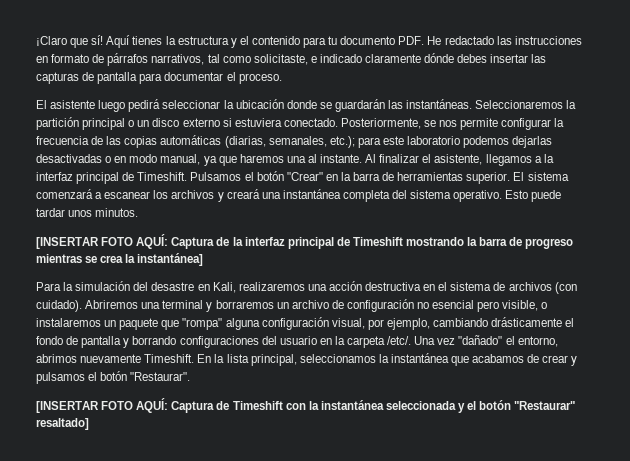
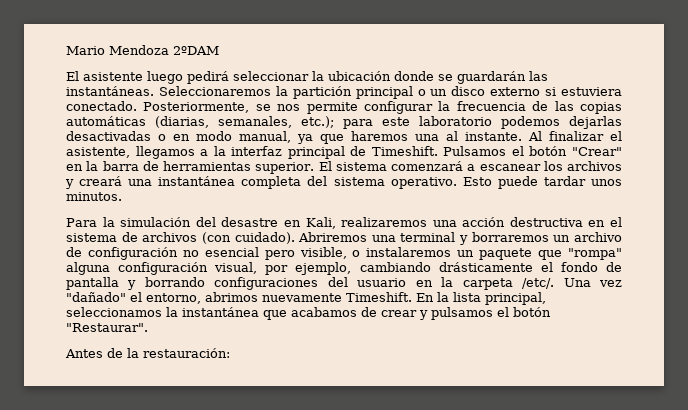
[36,35,582,48] [36,53,547,66] [36,72,282,84] ¡Claro que sí! Aquí tienes la estructura y el contenido para tu documento PDF. He redactado las instrucciones en formato de párrafos narrativos, tal como solicitaste, e indicado claramente dónde debes insertar las capturas de pantalla para documentar el proceso. -> [66,45,219,55] Mario Mendoza 2ºDAM
[36,234,574,249] [36,253,204,266] // [INSERTAR FOTO AQUÍ: Captura de la interfaz principal de Timeshift mostrando la barra de progreso mientras se crea la instantánea] -> (122, 196) none
[36,398,576,413] [36,418,89,430] [INSERTAR FOTO AQUÍ: Captura de Timeshift con la instantánea seleccionada y el botón "Restaurar" resaltado] -> [65,348,230,358] Antes de la restauración:

